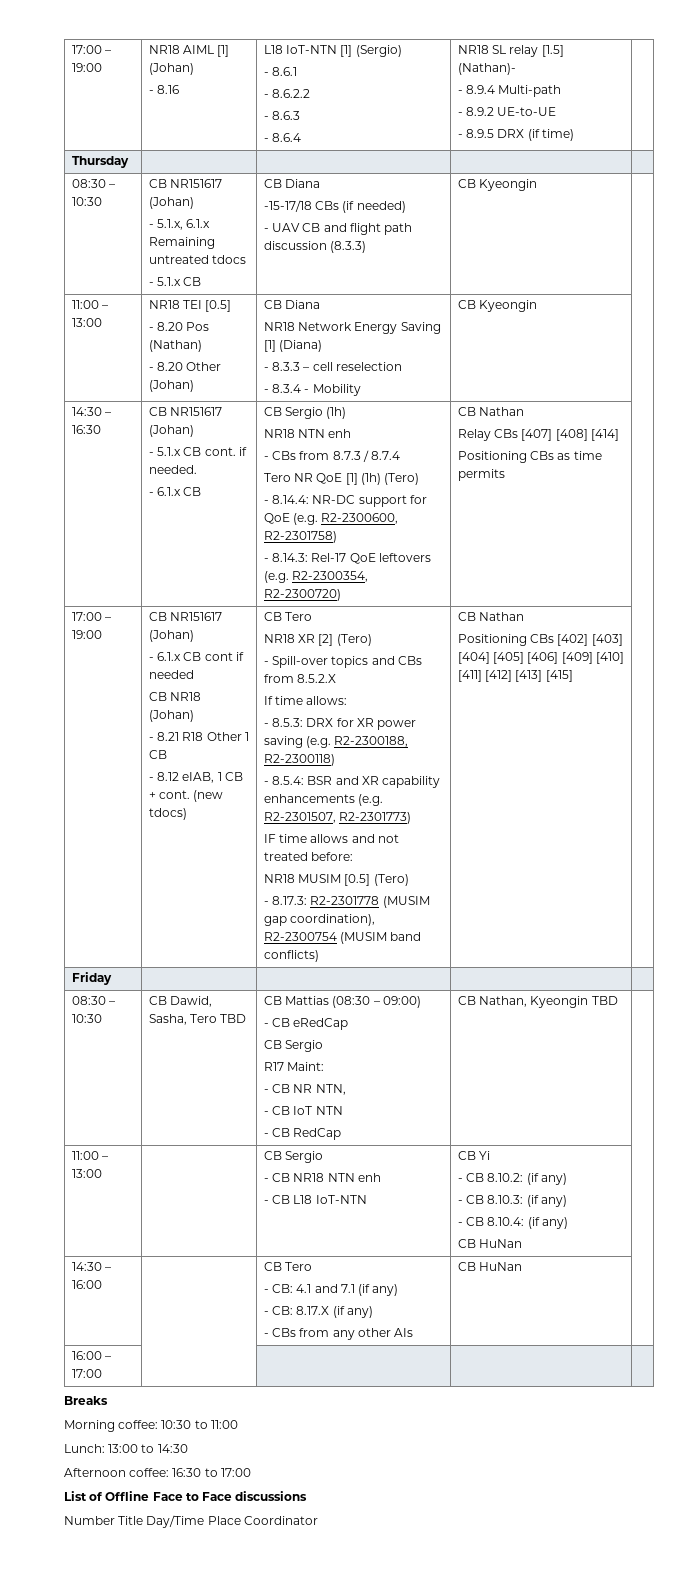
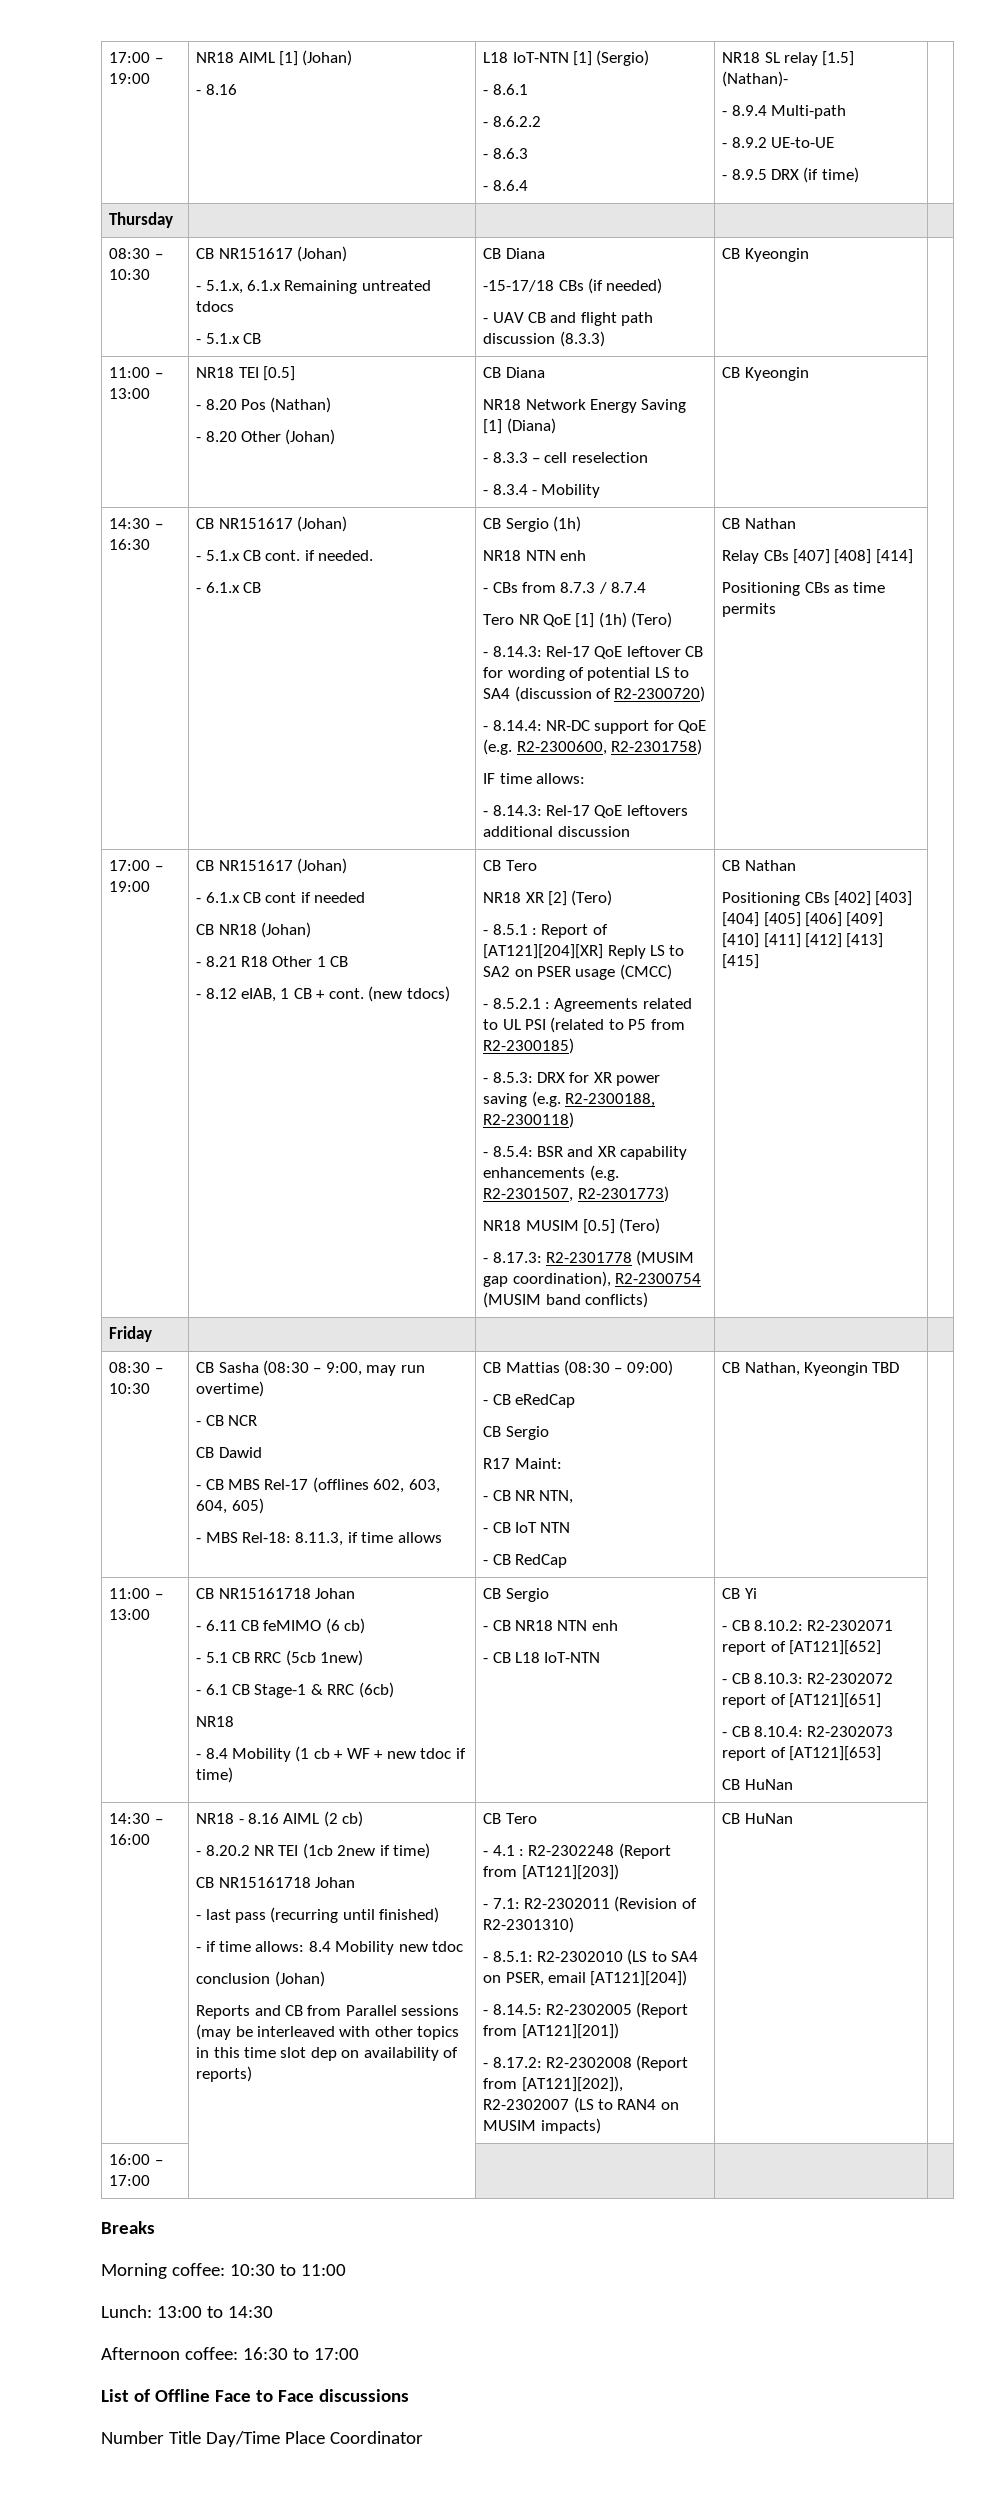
(420, 479) none -> [483,646,704,659] [483,667,690,681] [483,686,706,702] // - 8.14.3: Rel-17 QoE leftover CB for wording of potential LS to SA4 (discussion of R2-2300720)
(337, 537) none -> [483,773,585,784] // IF time allows:
[263,571,369,583] [263,589,341,601] (e.g. R2-2300354, R2-2300720) -> [483,826,630,837] additional discussion
[272,656,422,668] [263,674,337,683] [263,696,348,705] Spill-over topics and CBs from 8.5.2.X // If time allows: -> [492,924,608,938] [483,944,685,959] [483,964,672,980] [483,998,692,1012] [483,1017,685,1033] [483,1038,575,1054] 8.5.1 : Report of [AT121][204][XR] Reply LS to SA2 on PSER usage (CMCC) // - 8.5.2.1 : Agreements related to UL PSI (related to P5 from R2-2300185)
[263,834,399,843] [263,852,354,861] // IF time allows and not treated before: -> (669, 1194) none
[170,996,213,1007] [148,1014,247,1025] Dawid, Sasha, Tero TBD -> [218,1360,425,1376] [196,1381,265,1397] [196,1415,257,1426] [196,1447,262,1458] [196,1477,440,1493] [196,1498,264,1514] [196,1532,442,1546] Sasha (08:30 – 9:00, may run overtime) // - CB NCR // CB Dawid // - CB MBS Rel-17 (offlines 602, 603, 604, 605) // - MBS Rel-18: 8.11.3, if time allows
(102, 1173) none -> [196,1588,355,1599] [196,1618,366,1634] [196,1650,364,1666] [196,1682,394,1698] [196,1716,235,1727] [196,1746,466,1762] [196,1767,234,1783] CB NR15161718 Johan // - 6.11 CB feMIMO (6 cb) // - 5.1 CB RRC (5cb 1new) // - 6.1 CB Stage-1 & RRC (6cb) // NR18 // - 8.4 Mobility (1 cb + WF + new tdoc if time)
[526,1173,567,1185] (if any) -> [807,1620,894,1631] [722,1640,881,1655] R2-2302071 report of [AT121][652]
[526,1195,567,1207] (if any) -> [807,1673,894,1684] [722,1693,881,1708] R2-2302072 report of [AT121][651]
[527,1217,568,1229] (if any) -> [807,1726,894,1737] [722,1746,881,1761] R2-2302073 report of [AT121][653]
[263,1262,313,1271] [263,1284,399,1296] [263,1306,373,1318] [263,1328,414,1340] | CB Tero // - CB: 4.1 and 7.1 (if any) // - CB: 8.17.X (if any) // - CBs from any other AIs -> [196,1811,364,1827] [196,1843,431,1859] [196,1877,355,1888] [196,1907,440,1923] [196,1941,464,1955] [196,1971,325,1987] [196,2005,460,2019] [196,2024,460,2040] [196,2047,459,2061] [196,2066,253,2082] [483,1813,537,1824] [483,1843,671,1859] [483,1864,619,1880] [483,1896,697,1912] [483,1917,575,1933] [483,1949,699,1965] [483,1970,688,1986] [483,2002,689,2018] [483,2023,619,2039] [483,2055,689,2071] [483,2076,623,2092] [483,2097,679,2113] [483,2118,601,2134] NR18 - 8.16 AIML (2 cb) // - 8.20.2 NR TEI (1cb 2new if time) // CB NR15161718 Johan // - last pass (recurring until finished) // - if time allows: 8.4 Mobility new tdoc // conclusion (Johan) // Reports and CB from Parallel sessions (may be interleaved with other topics in this time slot dep on availability of reports) | CB Tero // - 4.1 : R2-2302248 (Report from [AT121][203]) // - 7.1: R2-2302011 (Revision of R2-2301310) // - 8.5.1: R2-2302010 (LS to SA4 on PSER, email [AT121][204]) // - 8.14.5: R2-2302005 (Report from [AT121][201]) // - 8.17.2: R2-2302008 (Report from [AT121][202]), R2-2302007 (LS to RAN4 on MUSIM impacts)

